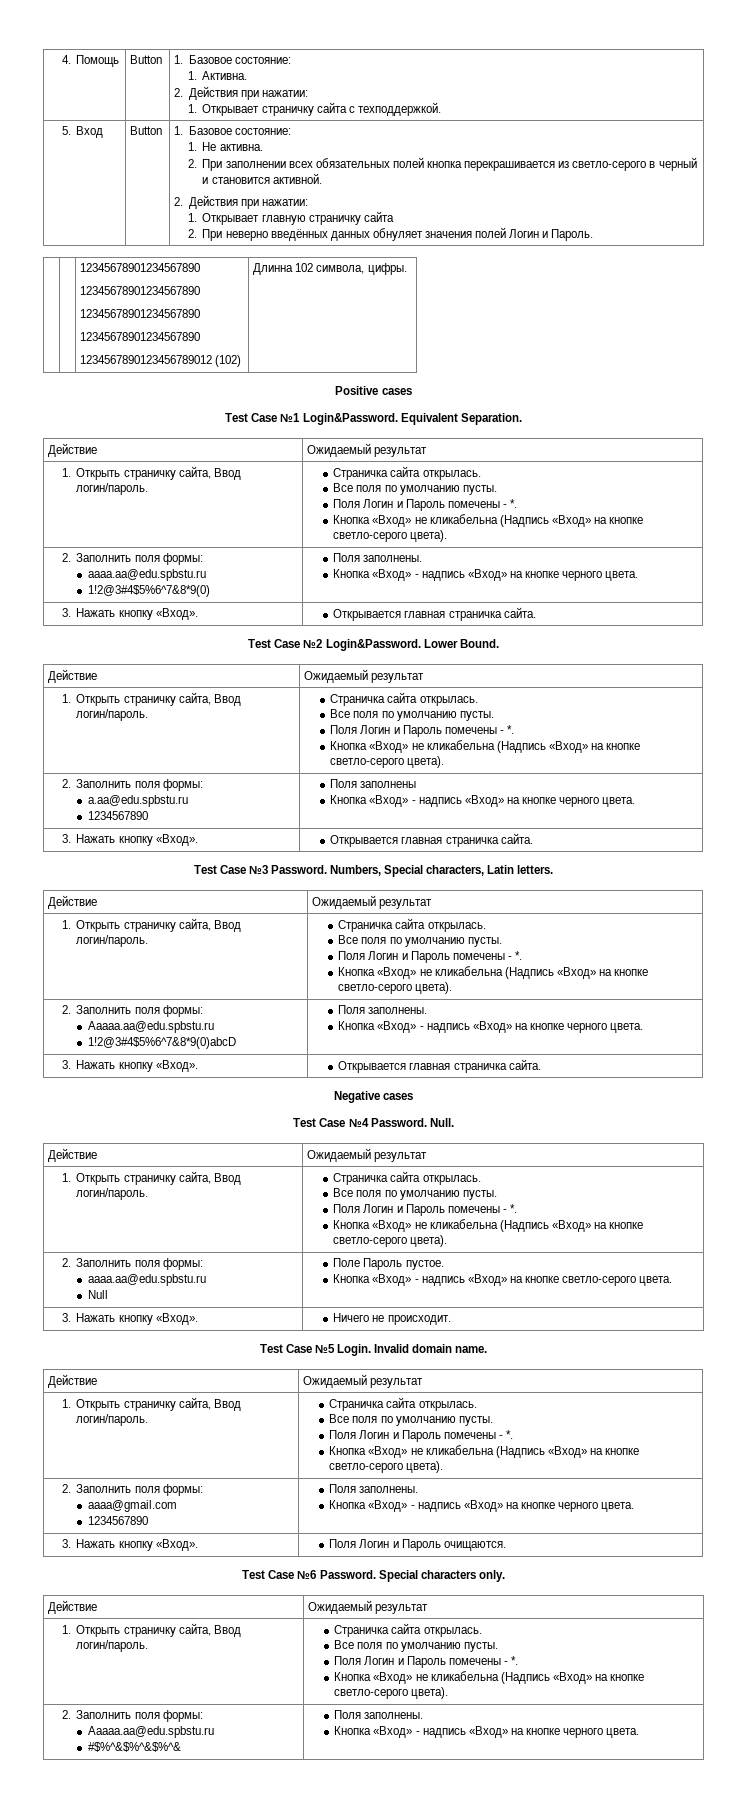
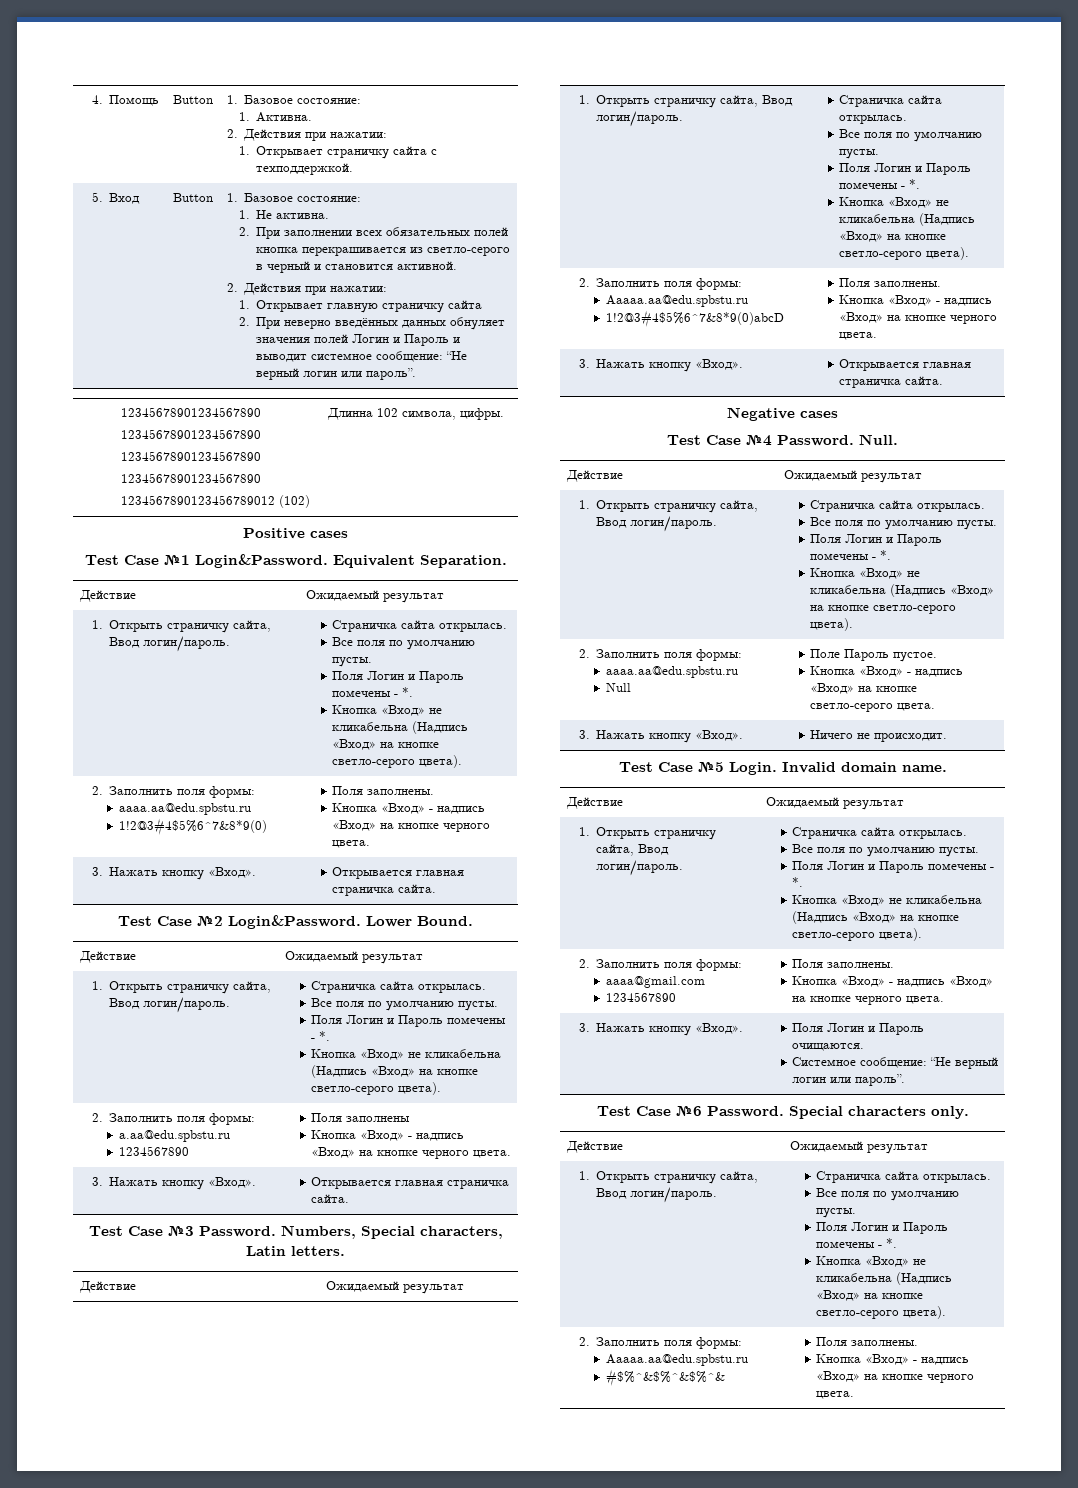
[551,229,594,241] Пароль. -> [404,334,461,346] [256,351,468,362] [256,368,417,380] Пароль и выводит системное сообщение: “Не верный логин или пароль”.
(506, 1546) none -> [792,1057,999,1069] [792,1074,906,1086] // Системное сообщение: “Не верный логин или пароль”.

